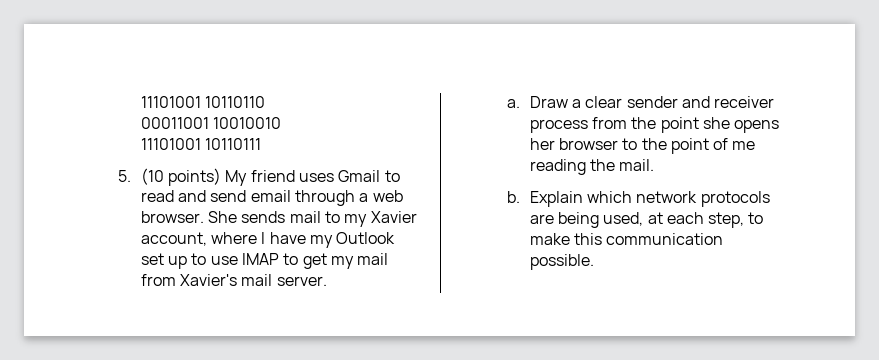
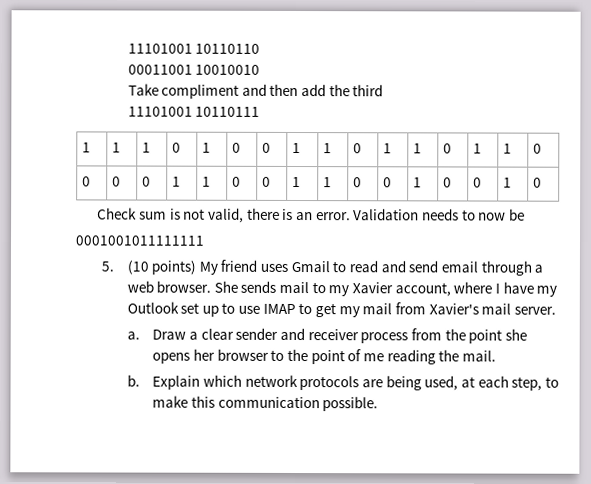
[140,138,262,150] 11101001 10110111 -> [127,83,384,99] [127,106,261,117] [82,142,92,153] [112,142,122,153] [142,142,152,153] [172,142,182,153] [202,142,212,153] [232,142,242,153] [262,142,272,153] [292,142,302,154] [323,143,333,154] [353,143,363,154] [383,143,393,154] [413,143,423,154] [443,143,453,154] [473,143,483,154] [503,143,513,154] [533,143,543,154] [82,176,92,187] [112,176,122,187] [142,176,152,187] [172,176,182,187] [202,176,212,187] [232,176,242,187] [262,176,272,187] [292,176,302,188] [323,177,333,188] [353,177,363,188] [383,177,393,188] [413,177,423,188] [443,177,453,188] [473,177,483,188] [503,177,513,188] [533,177,543,188] [97,207,525,223] [75,235,205,246] Take compliment and then add the third // 11101001 10110111 // 1 | 1 | 1 | 0 | 1 | 0 | 0 | 1 | 1 | 0 | 1 | 1 | 0 | 1 | 1 | 0 // 0 | 0 | 0 | 1 | 1 | 0 | 0 | 1 | 1 | 0 | 0 | 1 | 0 | 0 | 1 | 0 // Check sum is not valid, there is an error. Validation needs to now be // 0001001011111111

